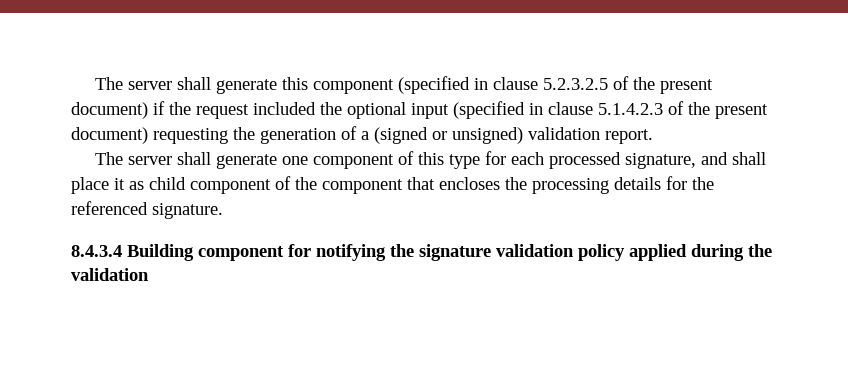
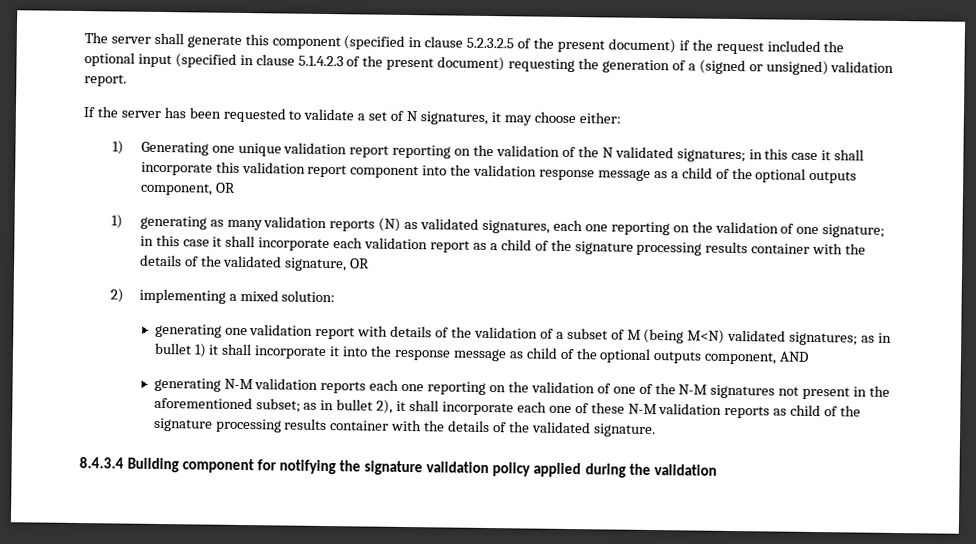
[95,151,767,169] [71,176,714,194] [71,201,148,215] The server shall generate one component of this type for each processed signature, and shall place it as child component of the component that encloses the processing details for the referenced -> [83,106,621,126] [111,140,865,163] [140,161,858,184] [139,182,236,196] [110,214,886,238] [139,234,867,256] [139,254,371,272] [109,288,336,304] [154,323,893,346] [153,342,810,365] [153,377,891,400] [153,396,862,419] [153,417,591,434] If the server has been requested to validate a set of N signatures, it may choose either: // 1) Generating one unique validation report reporting on the validation of the N validated signatures; in this case it shall incorporate this validation report component into the validation response message as a child of the optional outputs component, OR // 1) generating as many validation reports (N) as validated signatures, each one reporting on the validation of one signature; in this case it shall incorporate each validation report as a child of the signature processing results container with the details of the validated signature, OR // 2) implementing a mixed solution: // generating one validation report with details of the validation of a subset of M (being M<N) validated signatures; as in bullet 1) it shall incorporate it into the response message as child of the optional outputs component, AND // generating N-M validation reports each one reporting on the validation of one of the N-M signatures not present in the aforementioned subset; as in bullet 2), it shall incorporate each one of these N-M validation reports as child of the signature processing results container with the details of the validated

